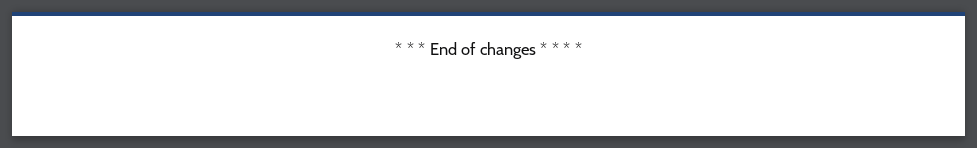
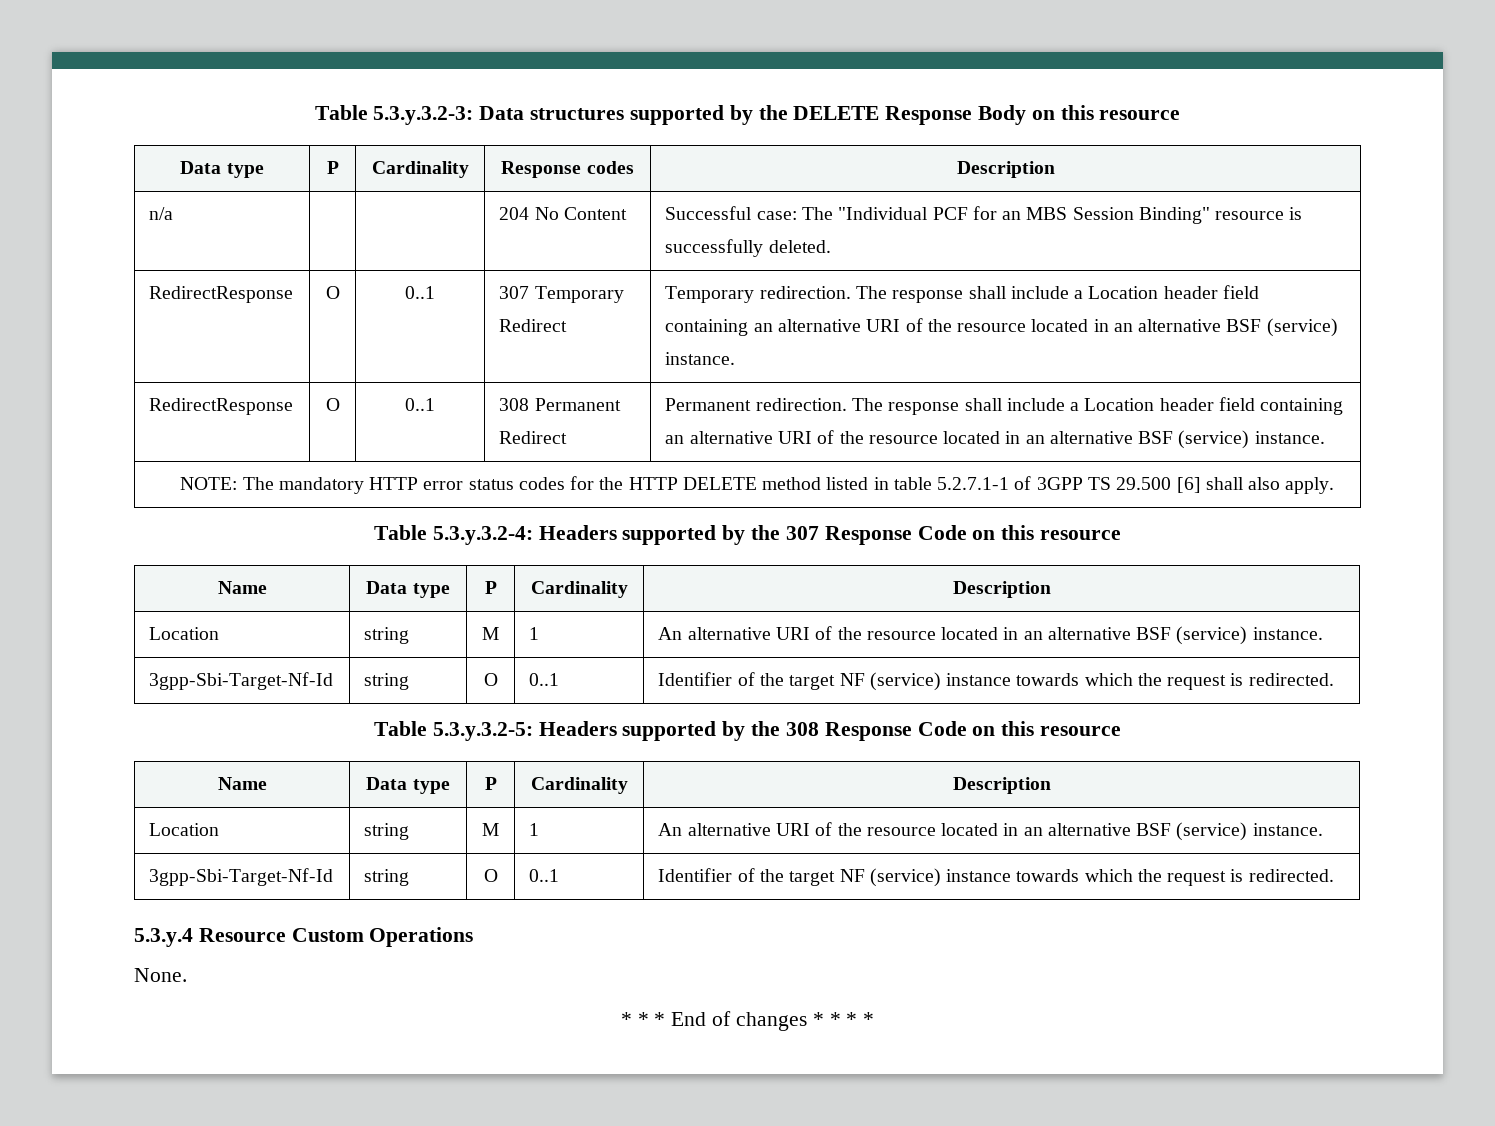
(395, 48) none -> [314,105,1181,125] [180,161,264,178] [326,161,339,174] [371,161,469,178] [501,161,634,178] [956,161,1055,178] [149,207,174,220] [499,207,627,220] [665,206,1303,224] [665,239,831,257] [149,286,294,303] [325,286,340,299] [405,286,435,299] [499,286,624,303] [499,319,568,332] [665,285,1259,303] [665,318,1338,337] [665,352,736,365] [149,398,294,415] [325,398,340,411] [405,398,435,411] [499,398,621,411] [499,431,568,444] [665,397,1344,415] [665,430,1325,449] [180,476,1335,494] [374,525,1121,545] [217,581,267,594] [366,581,450,598] [484,581,497,594] [530,581,628,598] [952,581,1051,598] [149,627,220,640] [364,627,410,644] [482,627,499,640] [529,627,540,640] [658,626,1323,645] [149,672,334,690] [364,673,410,690] [483,673,498,686] [529,673,560,686] [658,672,1334,691] [374,721,1121,741] [217,777,267,790] [366,777,450,794] [484,777,497,790] [530,777,628,794] [952,777,1051,794] [149,823,220,836] [364,823,410,840] [482,823,499,836] [529,823,540,836] [658,822,1323,841] [149,868,334,886] [364,869,410,886] [483,869,498,882] [529,869,560,882] [658,868,1334,887] [134,927,474,947] [134,968,187,982] Table 5.3.y.3.2-3: Data structures supported by the DELETE Response Body on this resource // Data type | P | Cardinality | Response codes | Description // n/a | | | 204 No Content | Successful case: The "Individual PCF for an MBS Session Binding" resource is successfully deleted. // RedirectResponse | O | 0..1 | 307 Temporary Redirect | Temporary redirection. The response shall include a Location header field containing an alternative URI of the resource located in an alternative BSF (service) instance. // RedirectResponse | O | 0..1 | 308 Permanent Redirect | Permanent redirection. The response shall include a Location header field containing an alternative URI of the resource located in an alternative BSF (service) instance. // NOTE: The mandatory HTTP error status codes for the HTTP DELETE method listed in table 5.2.7.1-1 of 3GPP TS 29.500 [6] shall also apply. // Table 5.3.y.3.2-4: Headers supported by the 307 Response Code on this resource // Name | Data type | P | Cardinality | Description // Location | string | M | 1 | An alternative URI of the resource located in an alternative BSF (service) instance. // 3gpp-Sbi-Target-Nf-Id | string | O | 0..1 | Identifier of the target NF (service) instance towards which the request is redirected. // Table 5.3.y.3.2-5: Headers supported by the 308 Response Code on this resource // Name | Data type | P | Cardinality | Description // Location | string | M | 1 | An alternative URI of the resource located in an alternative BSF (service) instance. // 3gpp-Sbi-Target-Nf-Id | string | O | 0..1 | Identifier of the target NF (service) instance towards which the request is redirected. // 5.3.y.4 Resource Custom Operations // None. //

